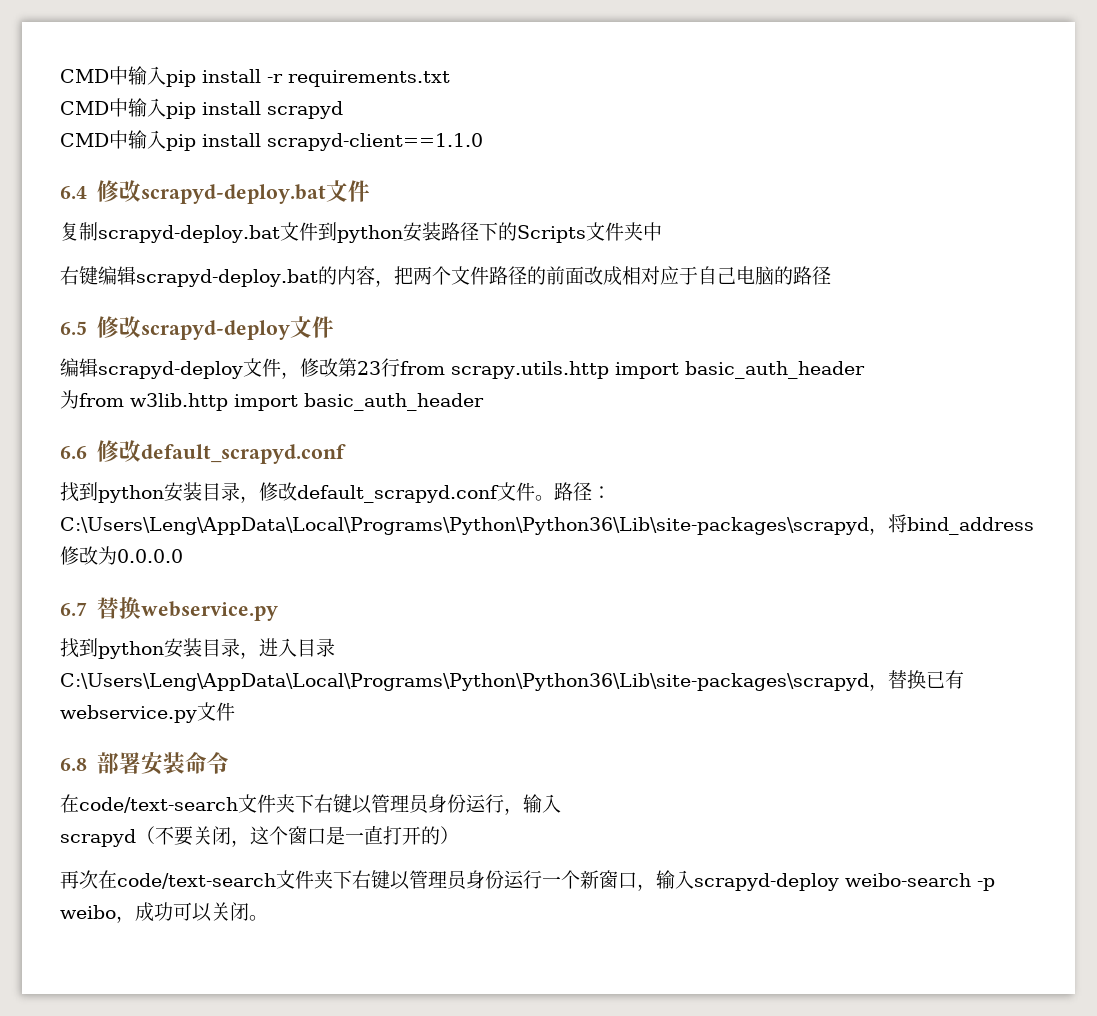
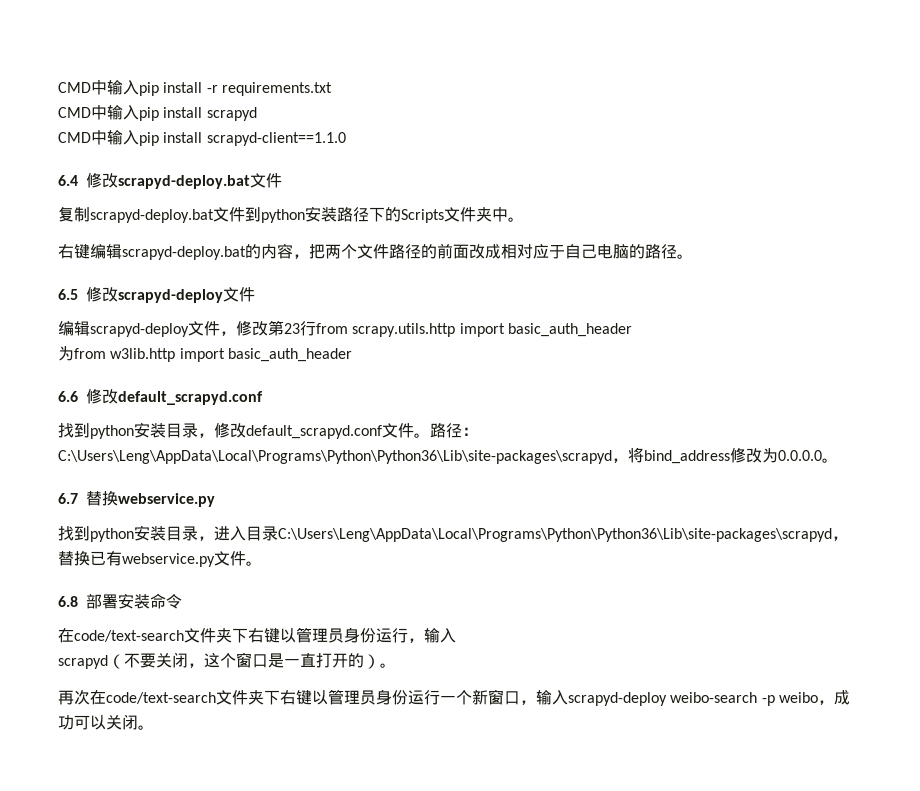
(662, 231) none -> [508,217,524,222] 。
(831, 275) none -> [677,254,693,259] 。
(183, 556) none -> [822,458,838,463] 。
(235, 711) none -> [246,561,262,566] 。
(459, 835) none -> [380,663,396,668] 。

